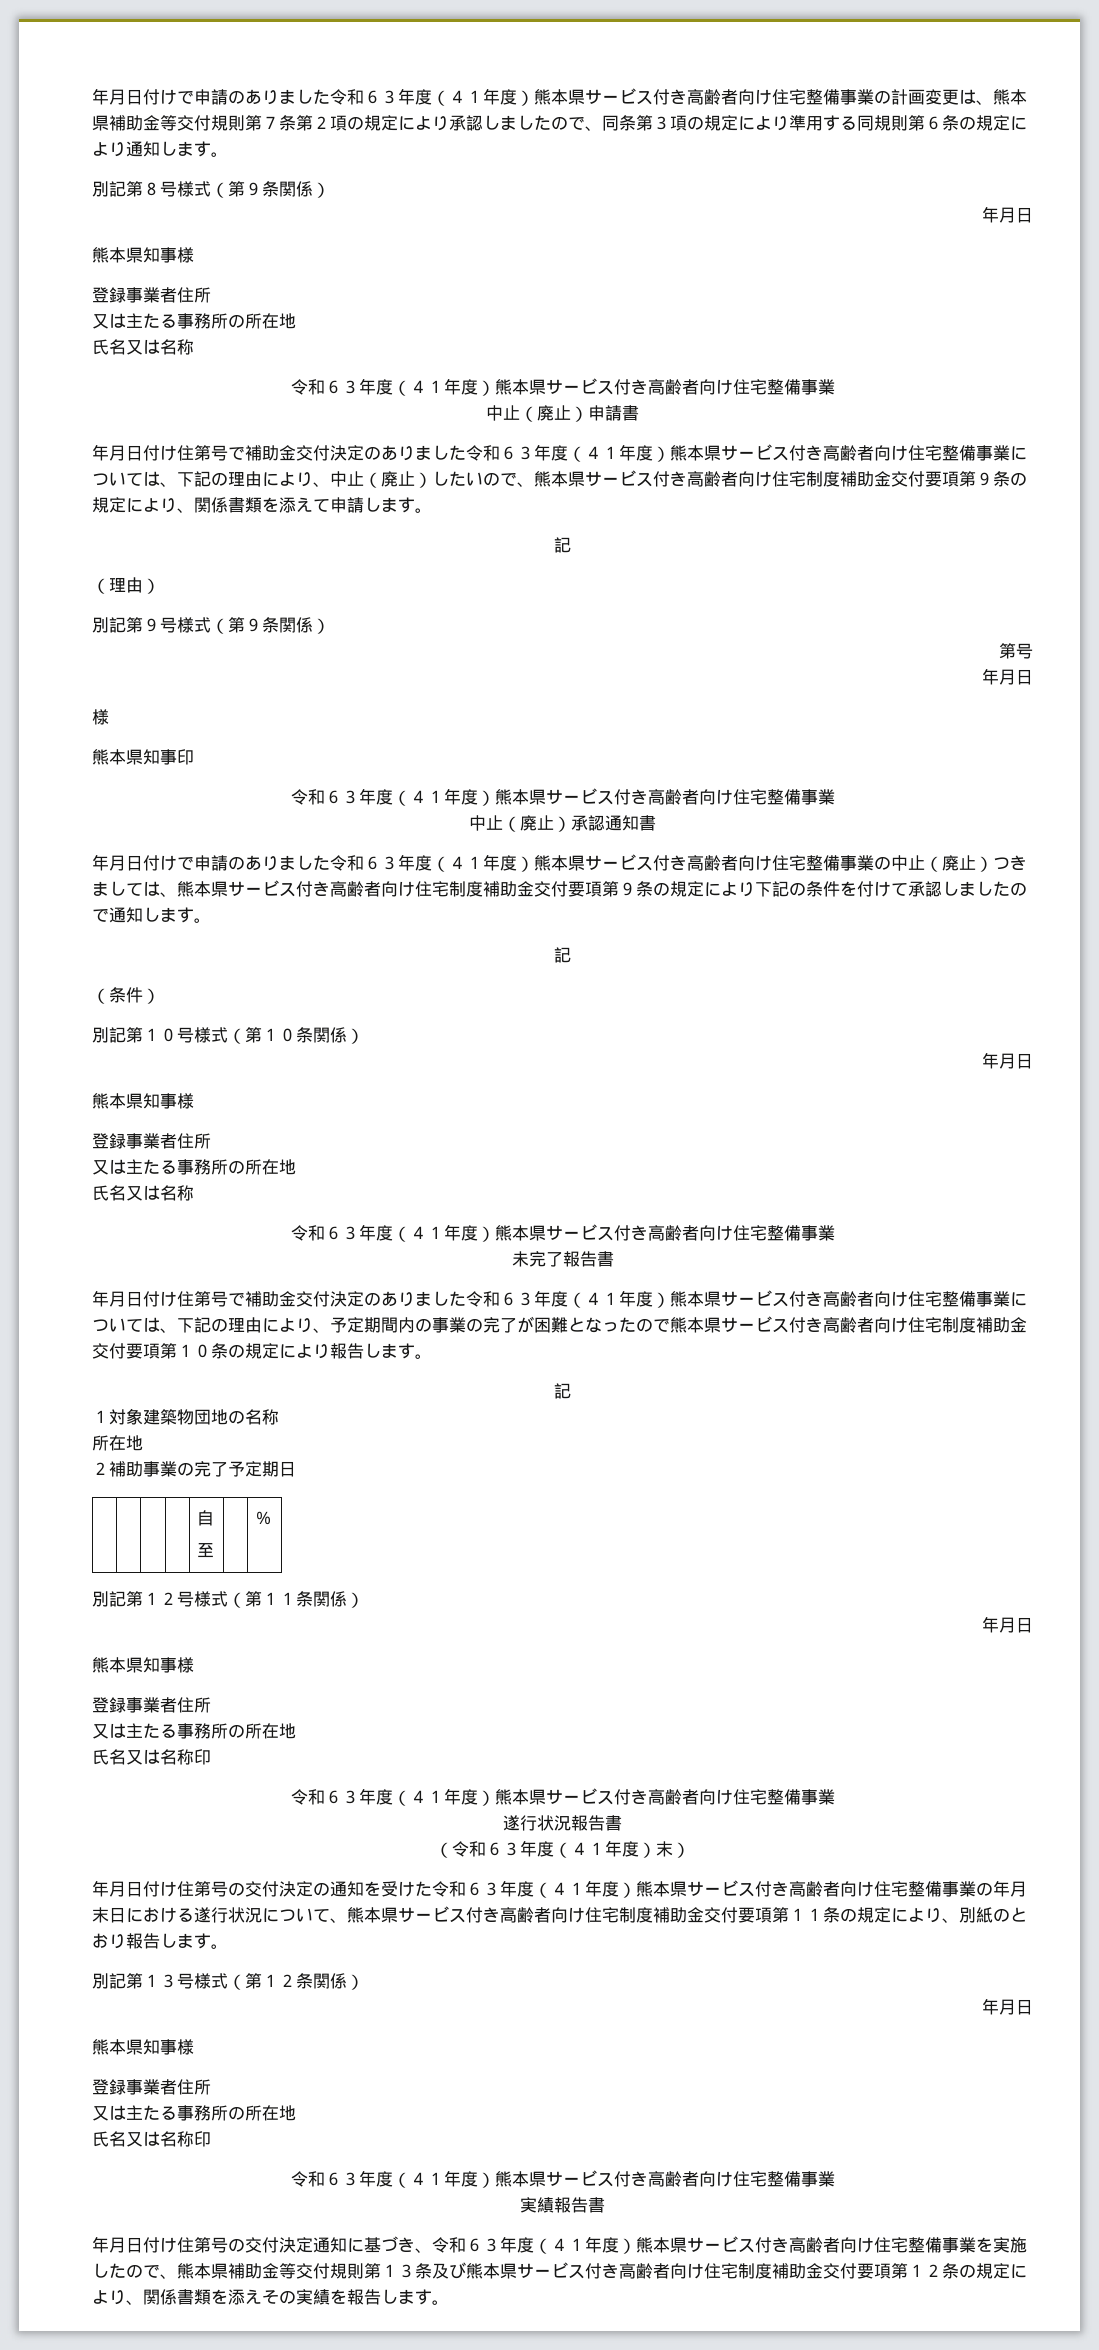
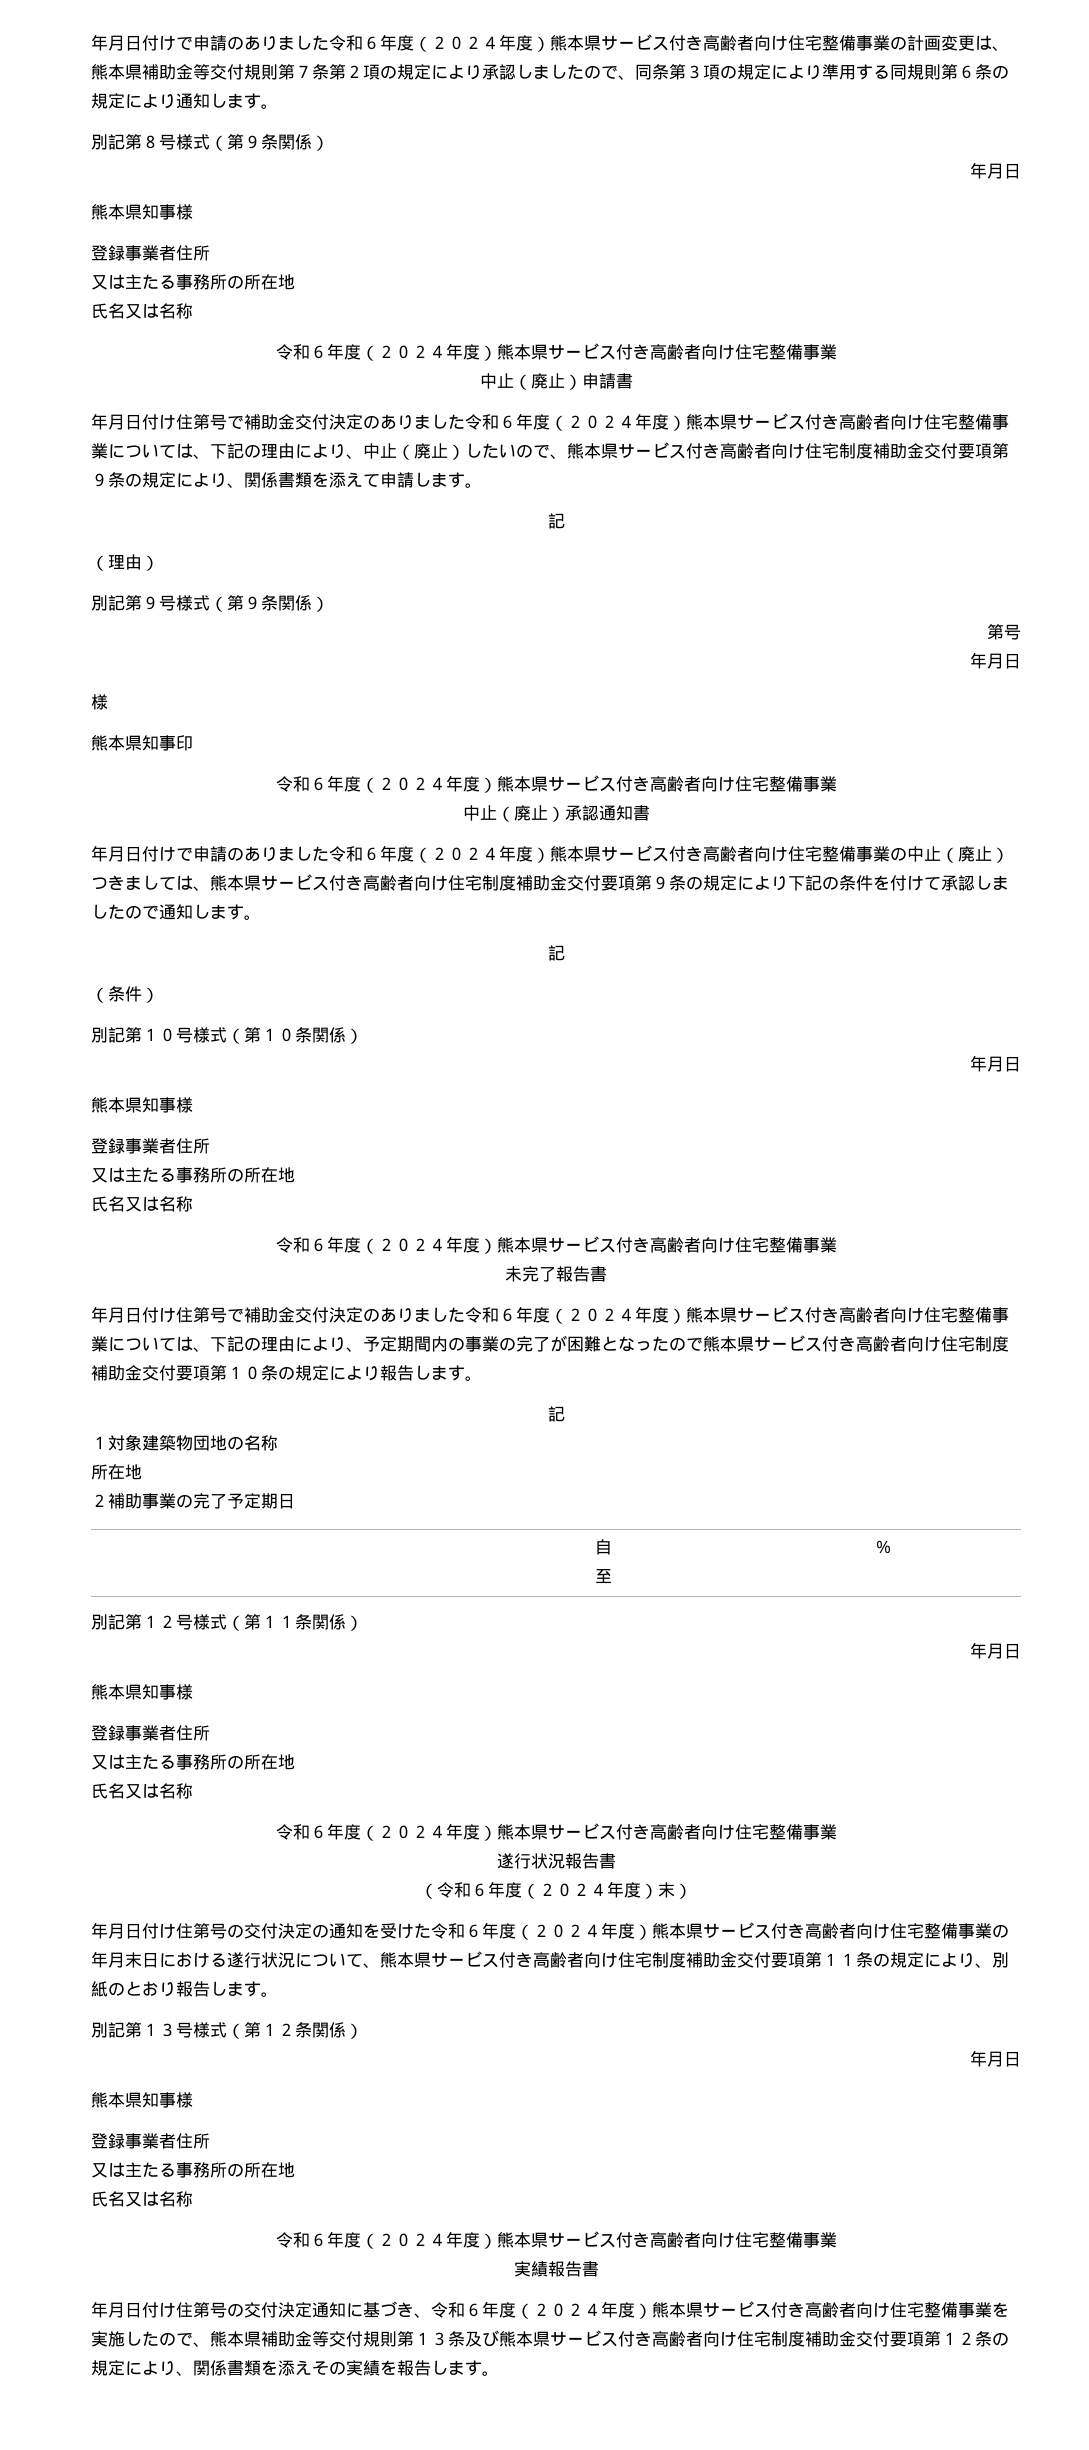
[92,88,483,106] 年月日付けで申請のありました令和６３年度（４１ -> [91,34,499,52] 年月日付けで申請のありました令和６年度（２０２４
[341,378,444,396] ３年度（４１ -> [326,343,446,361] 年度（２０２４
[517,444,619,462] ３年度（４１ -> [516,413,635,431] 年度（２０２４
[341,788,444,806] ３年度（４１ -> [326,775,446,793] 年度（２０２４
[381,854,483,872] ３年度（４１ -> [380,845,499,863] 年度（２０２４
[341,1224,444,1242] ３年度（４１ -> [326,1236,446,1254] 年度（２０２４
[517,1290,619,1308] ３年度（４１ -> [516,1306,635,1324] 年度（２０２４
[194,1749,211,1765] [290,1788,444,1806] 印 // 令和６３年度（４１ -> [275,1823,446,1841] // 令和６年度（２０２４
[503,1840,605,1858] ３年度（４１ -> [488,1881,607,1899] 年度（２０２４
[483,1880,585,1898] ３年度（４１ -> [482,1922,601,1940] 年度（２０２４
[194,2131,211,2147] [290,2170,444,2188] 印 // 令和６３年度（４１ -> [275,2231,446,2249] // 令和６年度（２０２４
[483,2236,585,2254] ３年度（４１ -> [482,2301,601,2319] 年度（２０２４

